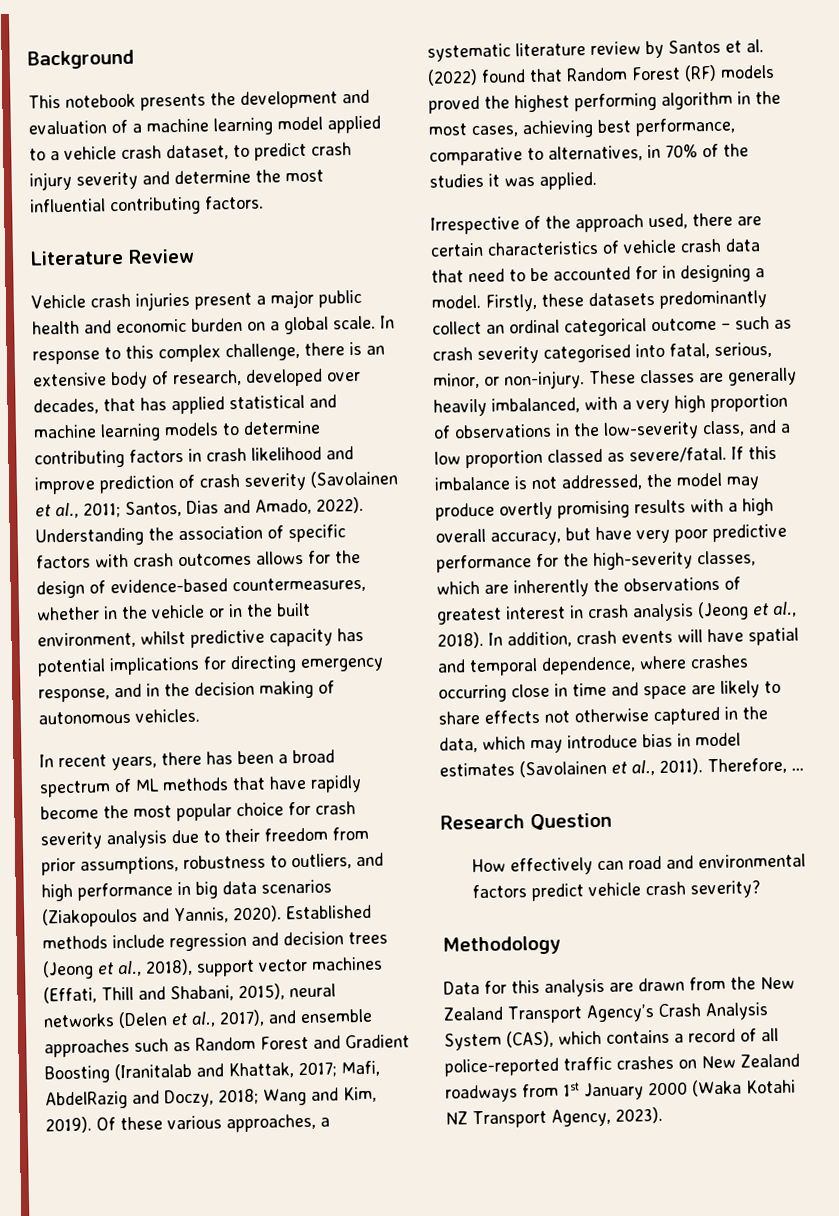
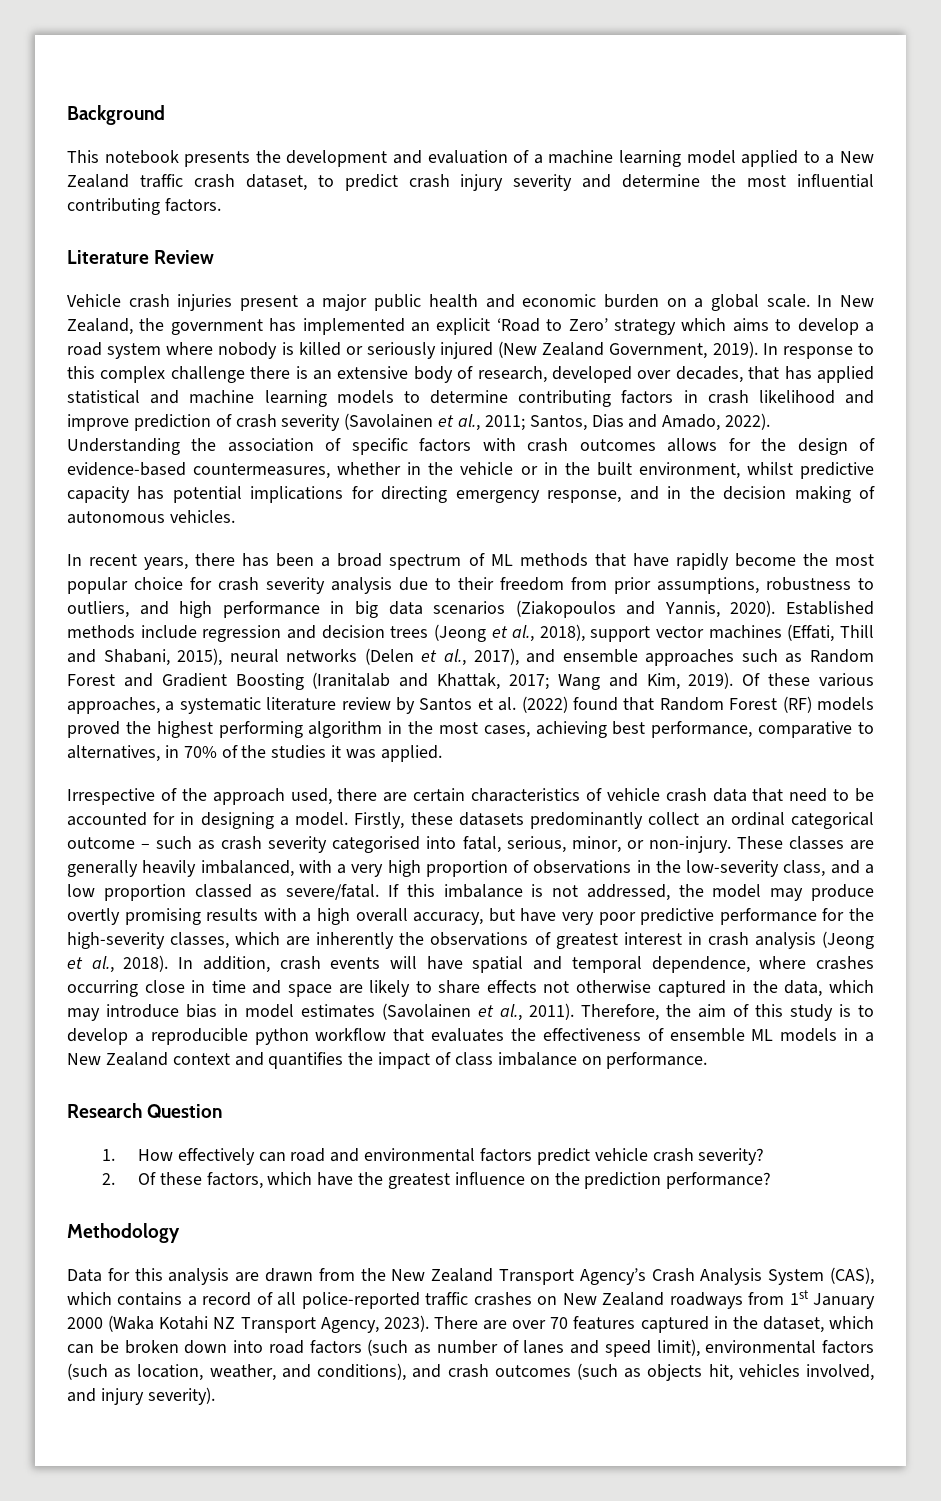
[64,146,117,160] vehicle -> [840,151,875,163] [67,174,183,188] New Zealand traffic
(395, 322) none -> [840,295,874,307] [67,318,874,335] [67,341,778,359] New Zealand, the government has implemented an explicit ‘Road to Zero’ strategy which aims to develop a road system where nobody is killed or seriously injured (New Zealand Government, 2019). In
[225,342,300,362] challenge, -> [170,366,245,383] challenge
[341,1060,380,1077] [45,1088,259,1110] Mafi, AbdelRazig and Doczy, 2018; -> (549, 682) none
[791,767,804,771] … -> [666,1004,874,1021] [67,1028,875,1045] [67,1052,708,1069] the aim of this study is to develop a reproducible python workflow that evaluates the effectiveness of ensemble ML models in a New Zealand context and quantifies the impact of class imbalance on performance.
(612, 821) none -> [102,1149,116,1161] 1.
(761, 889) none -> [102,1172,772,1189] // 2. Of these factors, which have the greatest influence on the prediction performance?
(663, 1115) none -> [433,1316,874,1333] [67,1339,874,1357] [67,1363,874,1381] [67,1387,215,1405] There are over 70 features captured in the dataset, which can be broken down into road factors (such as number of lanes and speed limit), environmental factors (such as location, weather, and conditions), and crash outcomes (such as objects hit, vehicles involved, and injury severity).

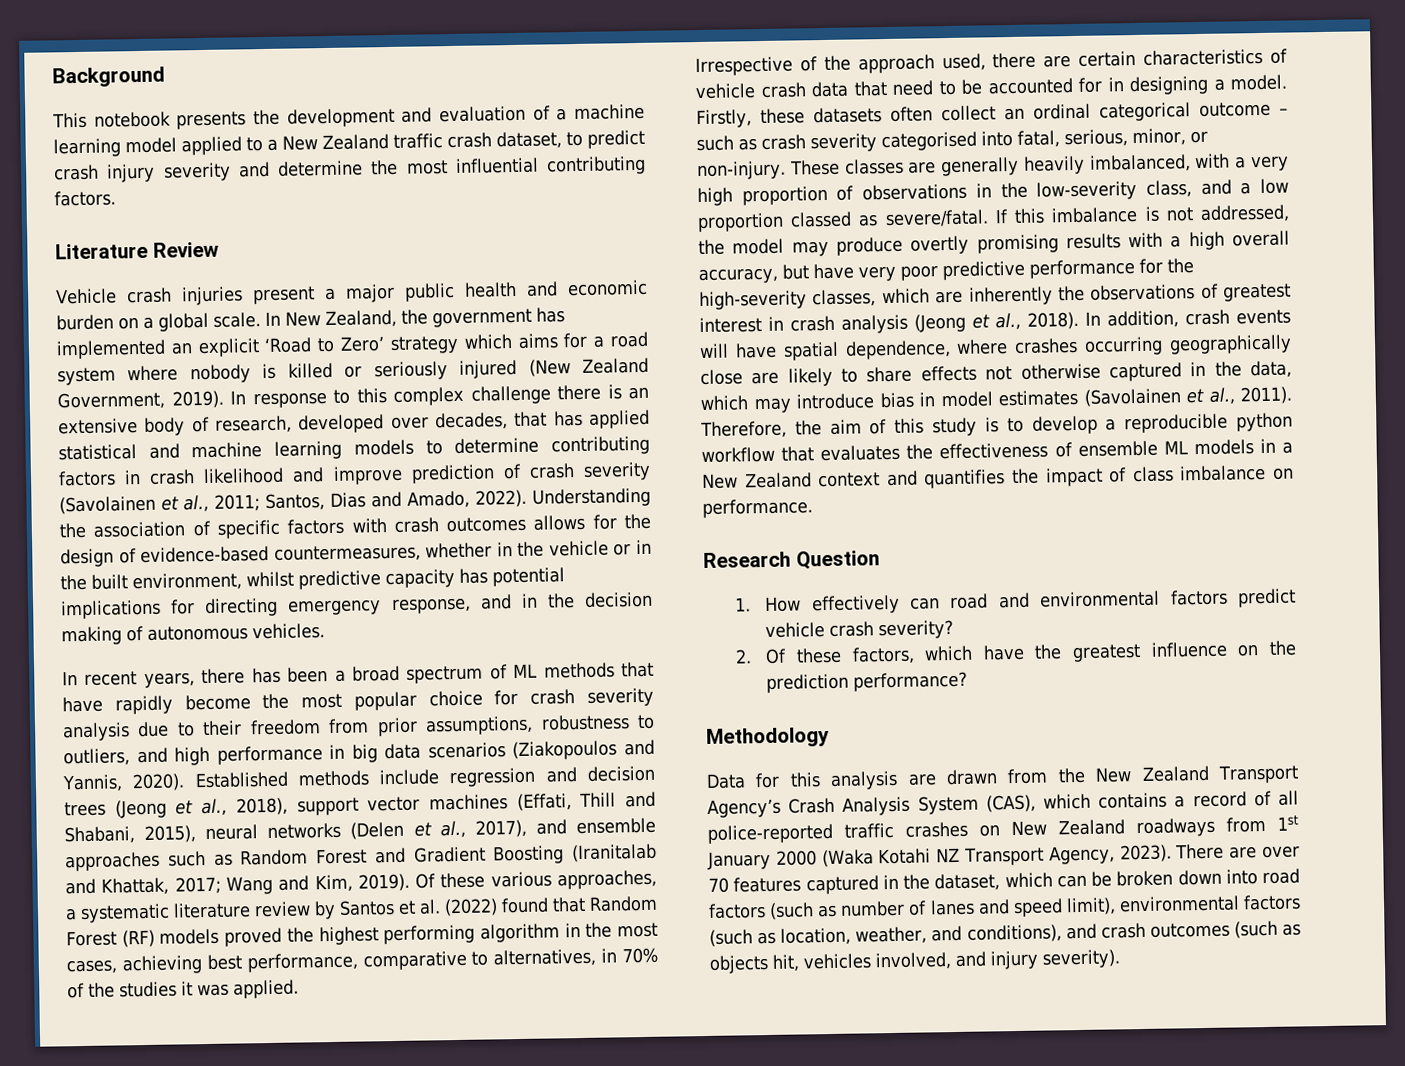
[775,318,859,335] to develop -> [563,332,589,349] for
[530,812,644,829] predominantly -> [889,106,933,122] often
[533,956,642,973] and temporal -> (839, 351) none
[144,980,332,997] close in time and space -> [1169,334,1292,355] [700,369,743,386] geographically close

